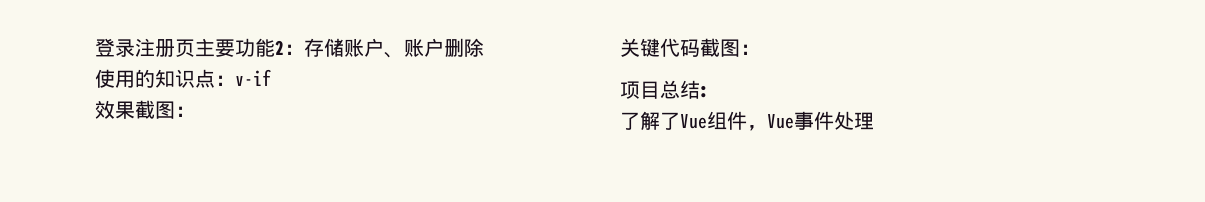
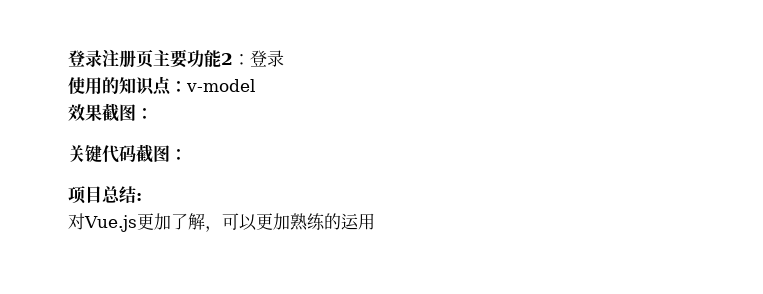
[304,38,484,58] 存储账户、账户删除 -> [250,50,284,67] 登录
[235,69,271,86] v-if -> [186,79,255,92] v-model
[620,111,874,131] 了解了Vue组件，Vue事件处理 -> [68,213,375,232] 对Vue.js更加了解，可以更加熟练的运用

